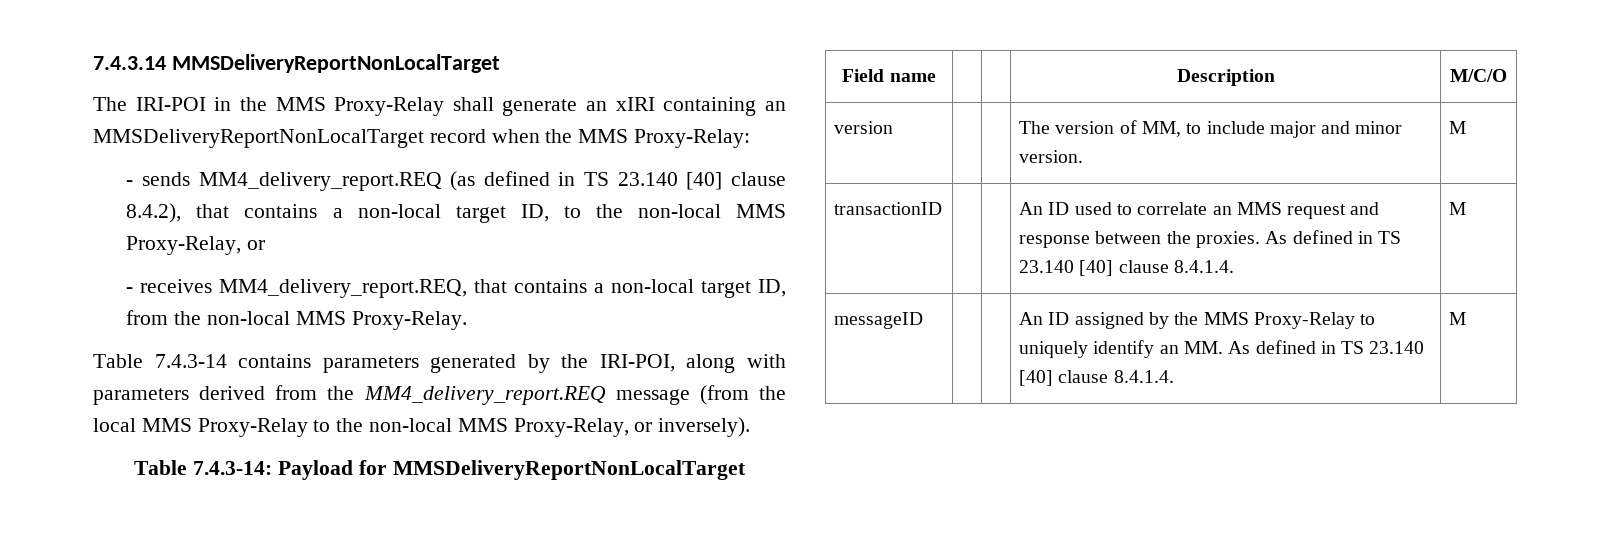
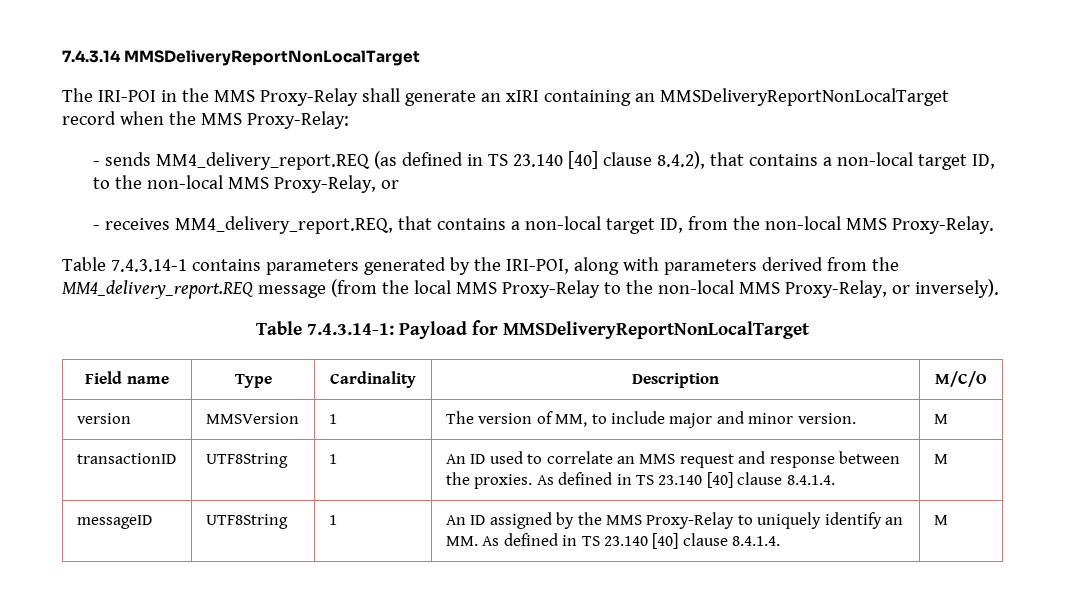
[154,354,227,368] 7.4.3-14 -> [110,259,187,272] 7.4.3.14-1
[193,461,273,475] 7.4.3-14: -> [307,323,395,335] 7.4.3.14-1:
(936, 77) | -> [234,374,272,388] [330,371,416,388] Type | Cardinality
(894, 127) | -> [205,413,299,424] [328,414,337,424] MMSVersion | 1
(943, 208) | -> [205,453,288,468] [328,454,337,464] UTF8String | 1
(924, 320) | -> [205,514,288,529] [328,515,337,525] UTF8String | 1

